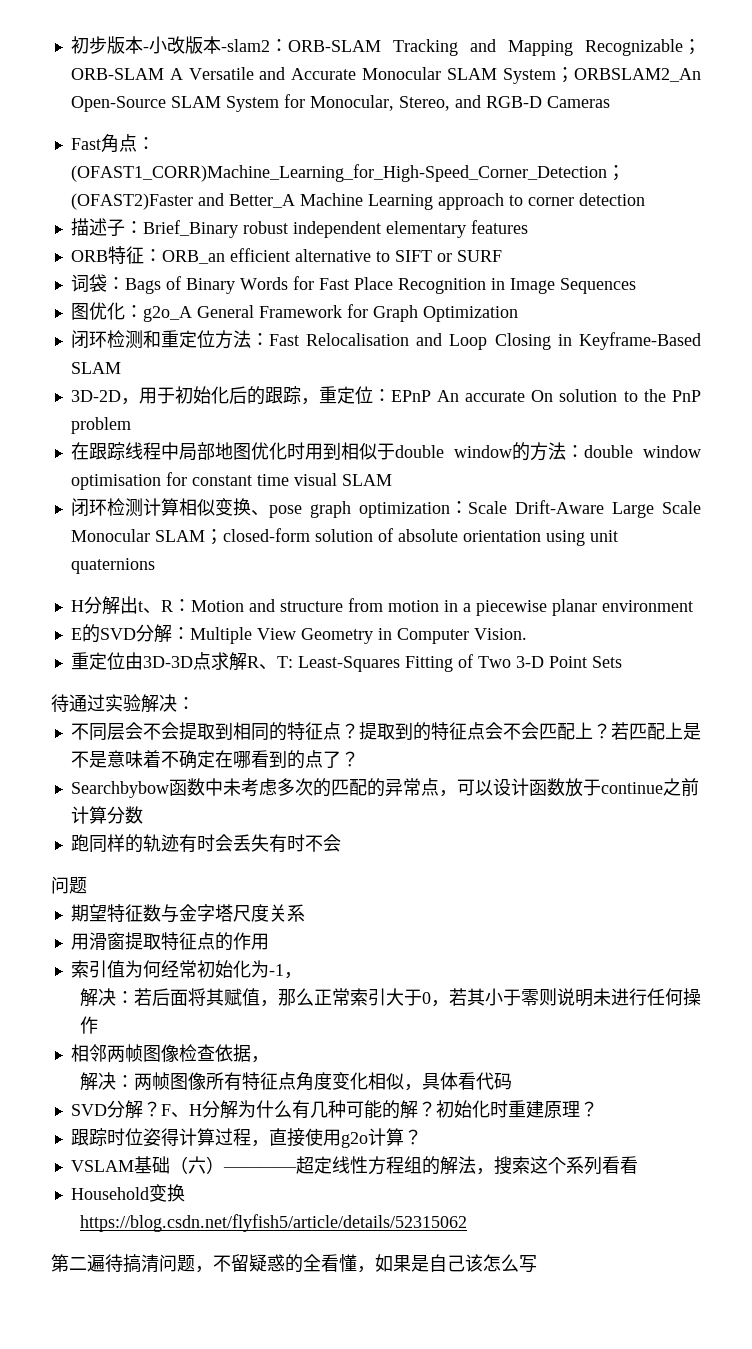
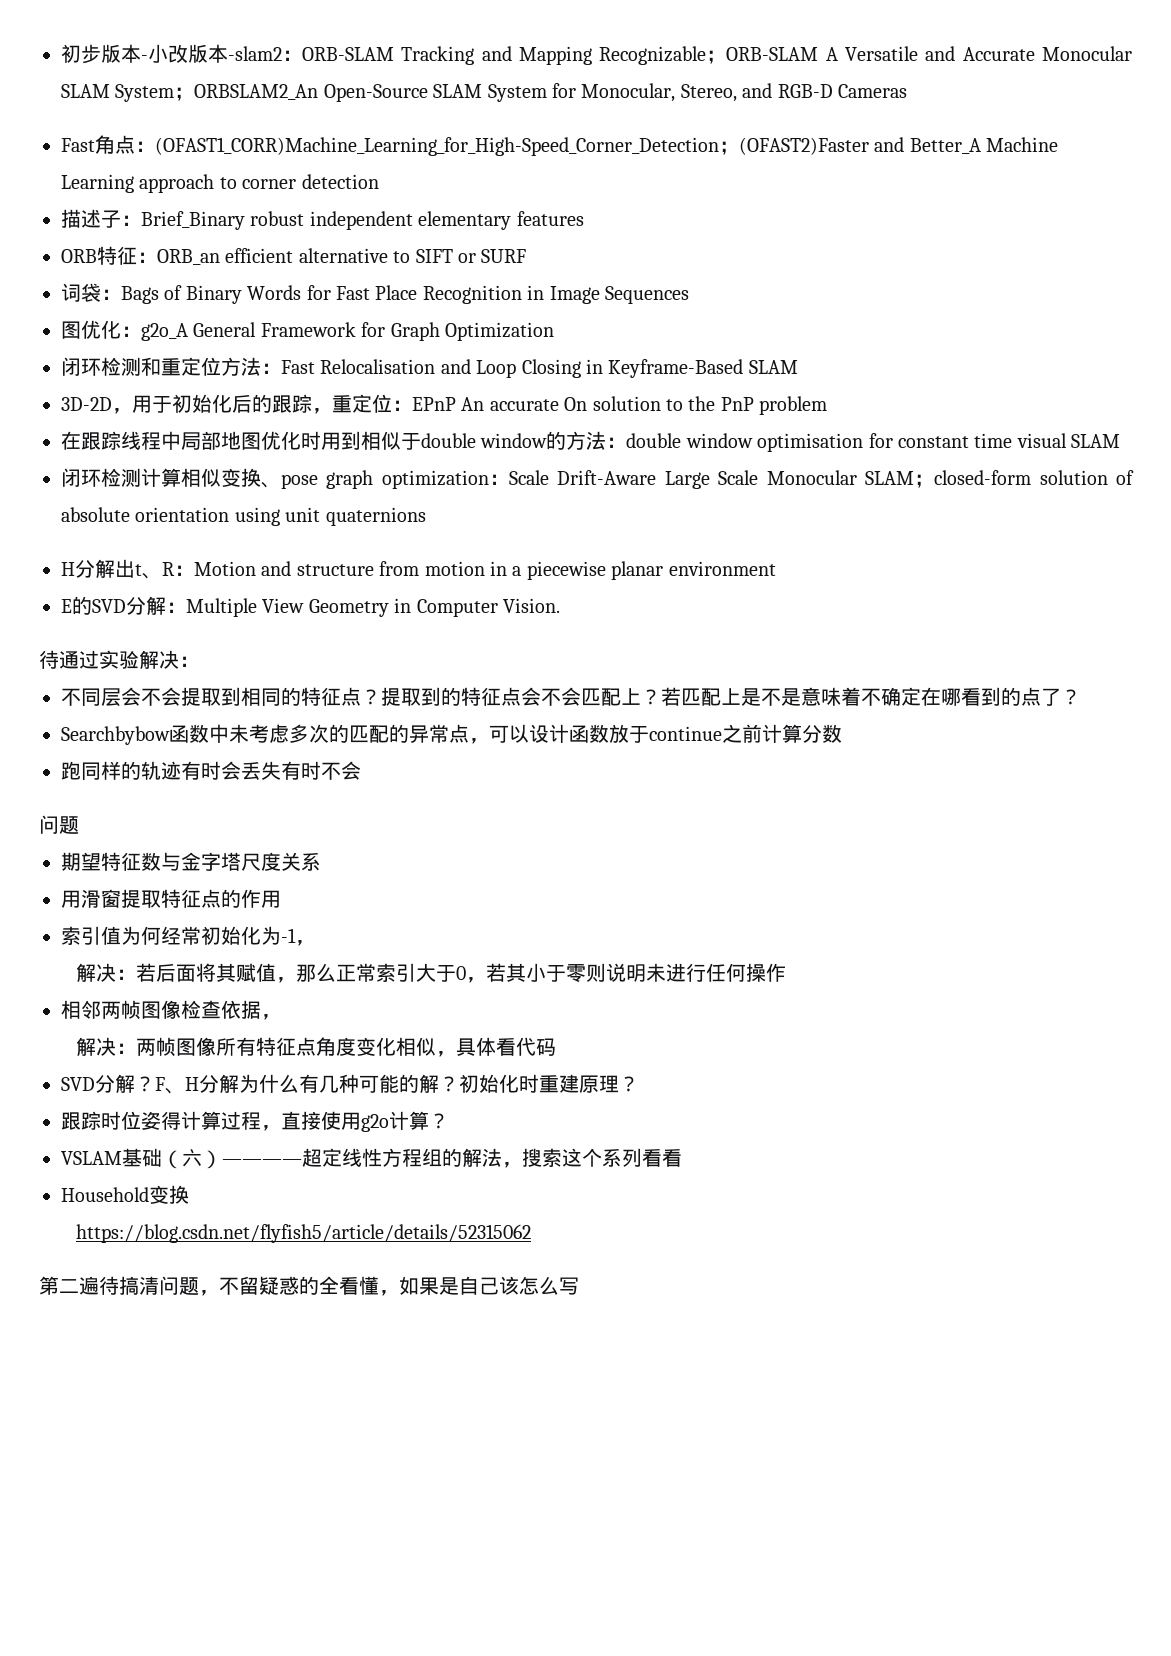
[70,652,622,672] // 重定位由3D-3D点求解R、T: Least-Squares Fitting of Two 3-D Point Sets -> (560, 605) none

